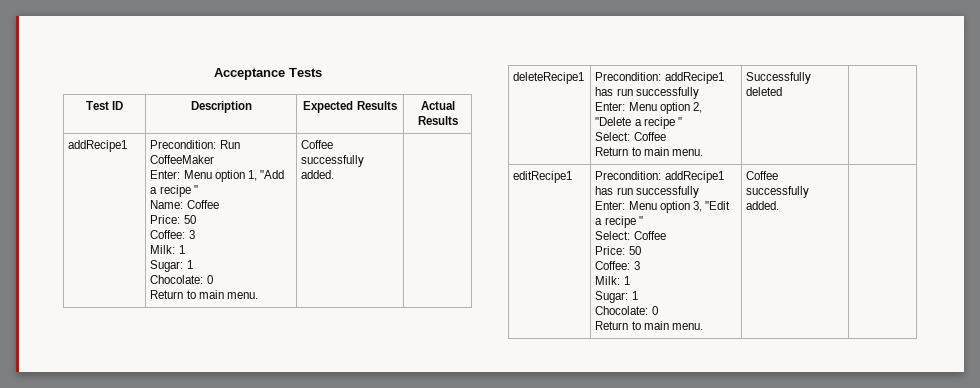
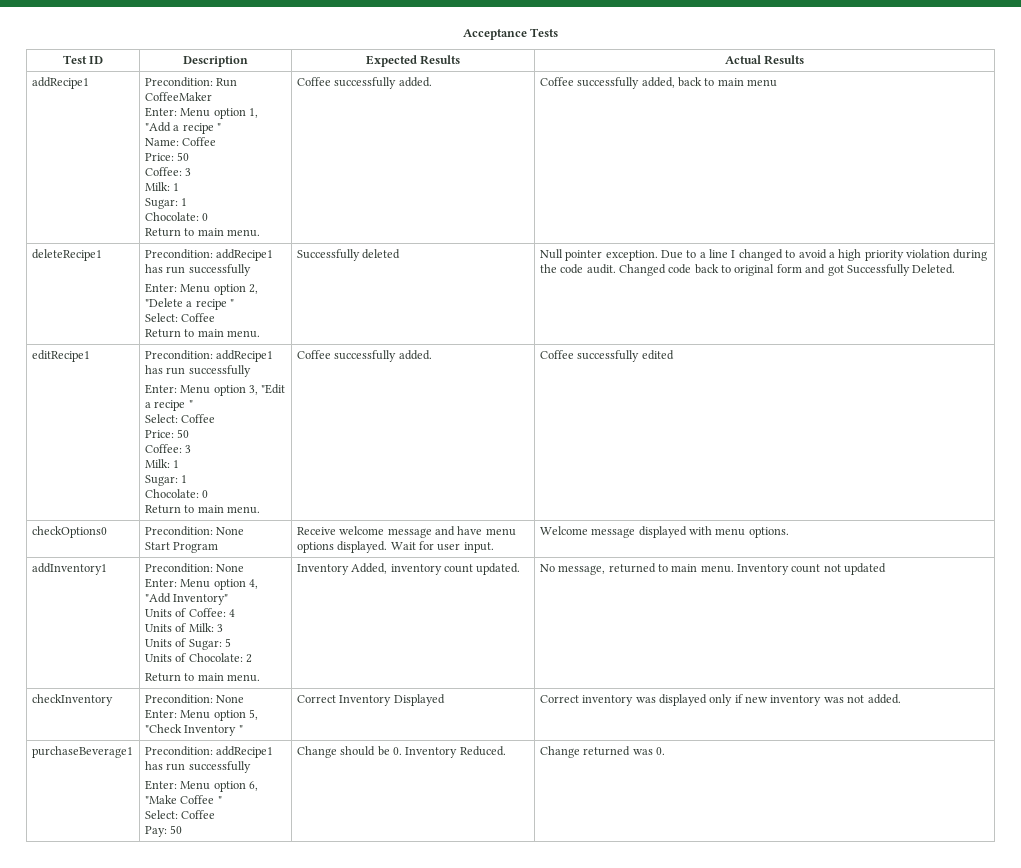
(335, 174) none -> [539,77,778,89] Coffee successfully added, back to main menu
(783, 91) none -> [539,249,988,261] [539,264,956,276] Null pointer exception. Due to a line I changed to avoid a high priority violation during the code audit. Changed code back to original form and got Successfully Deleted.
(780, 205) none -> [539,350,674,362] [31,526,107,538] [144,526,245,536] [144,542,219,553] [296,526,516,538] [296,541,494,553] [539,526,789,538] [31,563,107,575] [144,563,245,573] [144,578,258,590] [144,593,229,605] [144,608,235,617] [144,623,223,632] [144,638,231,650] [144,653,252,663] [144,673,260,682] [296,563,521,575] [539,563,887,575] [31,694,113,706] [144,694,245,704] [144,709,258,721] [144,724,243,736] [296,694,445,706] [539,694,901,706] [31,746,133,758] [144,746,274,758] [144,761,251,773] [144,780,258,792] [144,795,222,804] [144,810,216,819] [144,825,183,837] [296,746,506,758] [539,746,665,758] Coffee successfully edited // checkOptions0 | Precondition: None // Start Program | Receive welcome message and have menu options displayed. Wait for user input. | Welcome message displayed with menu options. // addInventory1 | Precondition: None // Enter: Menu option 4, "Add Inventory" // Units of Coffee: 4 // Units of Milk: 3 // Units of Sugar: 5 // Units of Chocolate: 2 // Return to main menu. | Inventory Added, inventory count updated. | No message, returned to main menu. Inventory count not updated // checkInventory | Precondition: None // Enter: Menu option 5, "Check Inventory " | Correct Inventory Displayed | Correct inventory was displayed only if new inventory was not added. // purchaseBeverage1 | Precondition: addRecipe1 has run successfully // Enter: Menu option 6, "Make Coffee " // Select: Coffee // Pay: 50 | Change should be 0. Inventory Reduced. | Change returned was 0.

